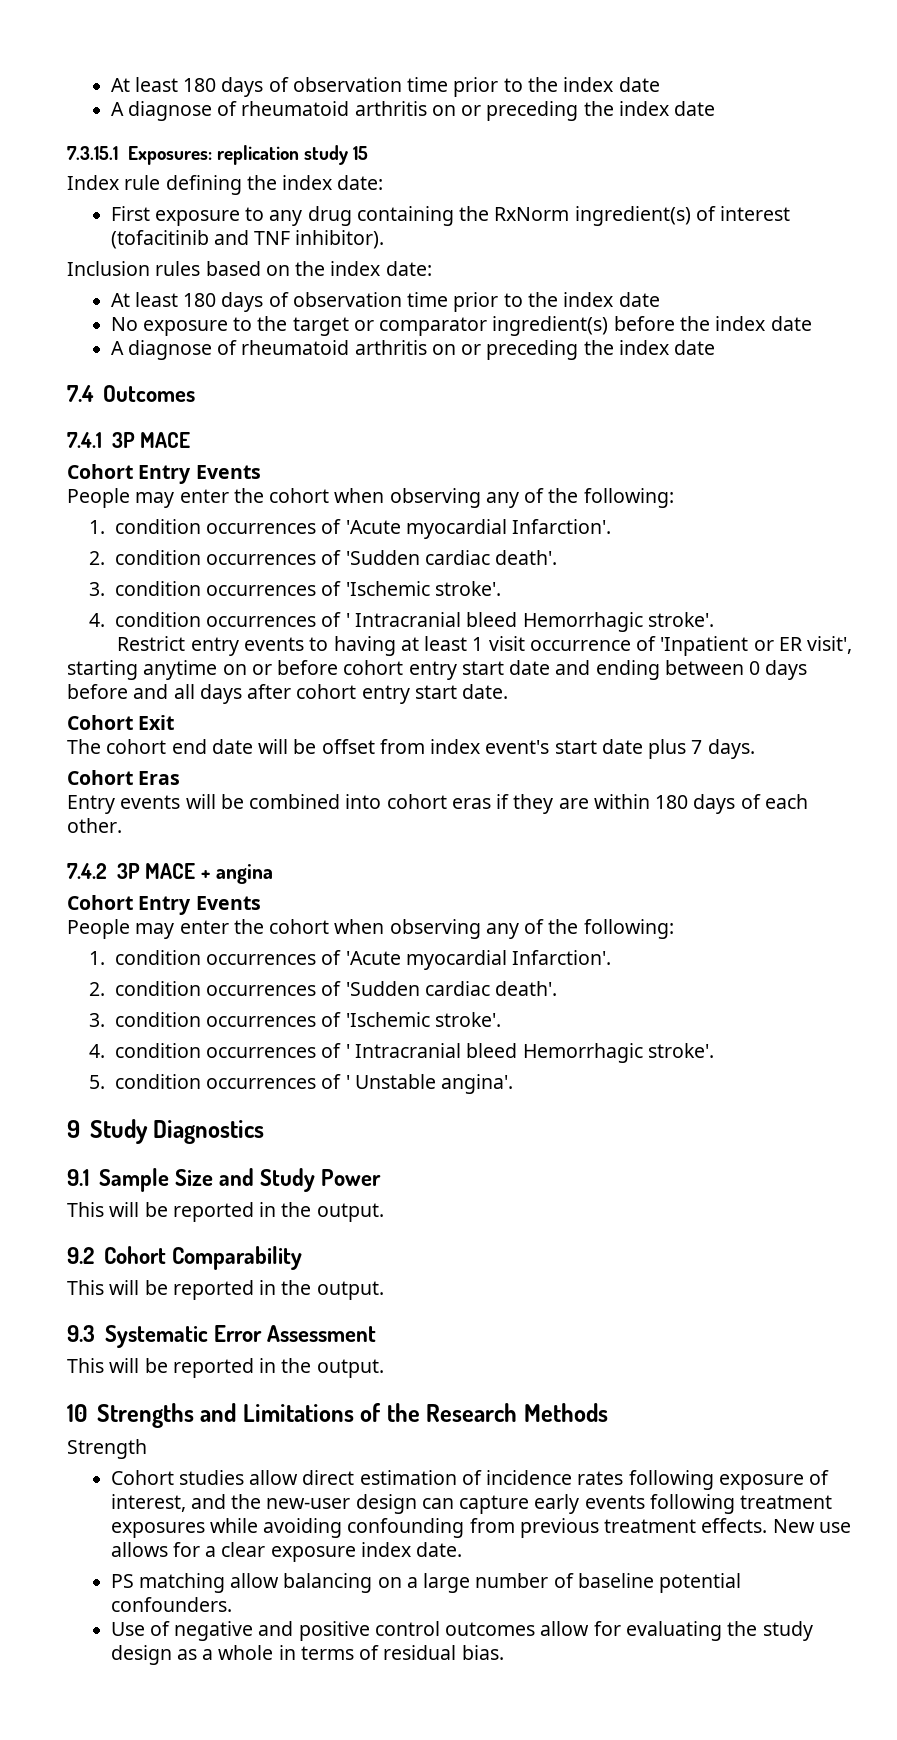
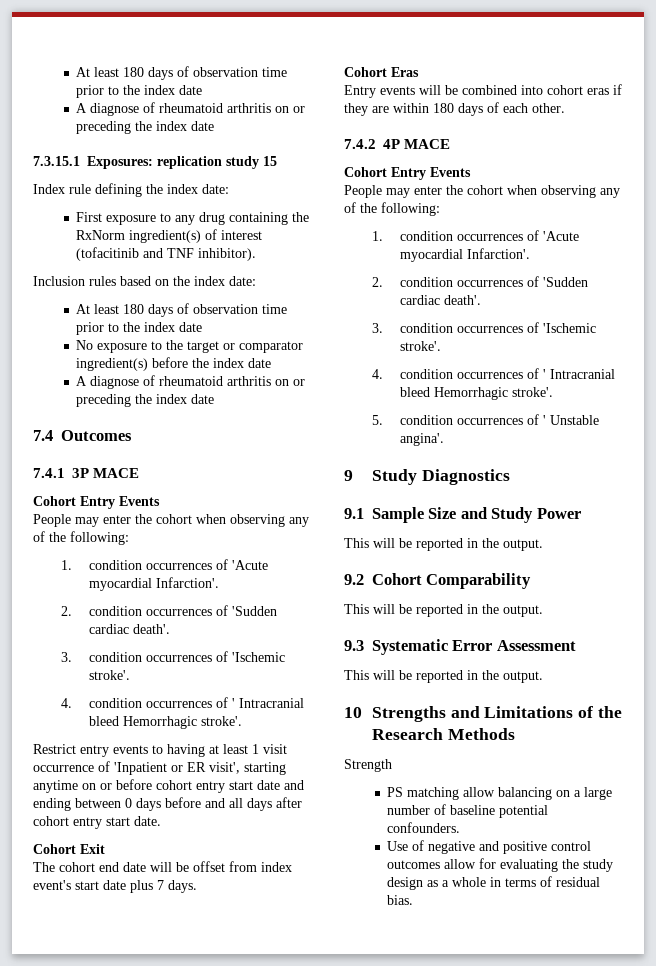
[116,863,273,884] 3P MACE + angina -> [383,139,451,149] 4P MACE
[110,1470,830,1490] [110,1494,833,1514] [110,1518,852,1538] [110,1542,463,1562] // Cohort studies allow direct estimation of incidence rates following exposure of interest, and the new-user design can capture early events following treatment exposures while avoiding confounding from previous treatment effects. New use allows for a clear exposure index date. -> (392, 765) none

